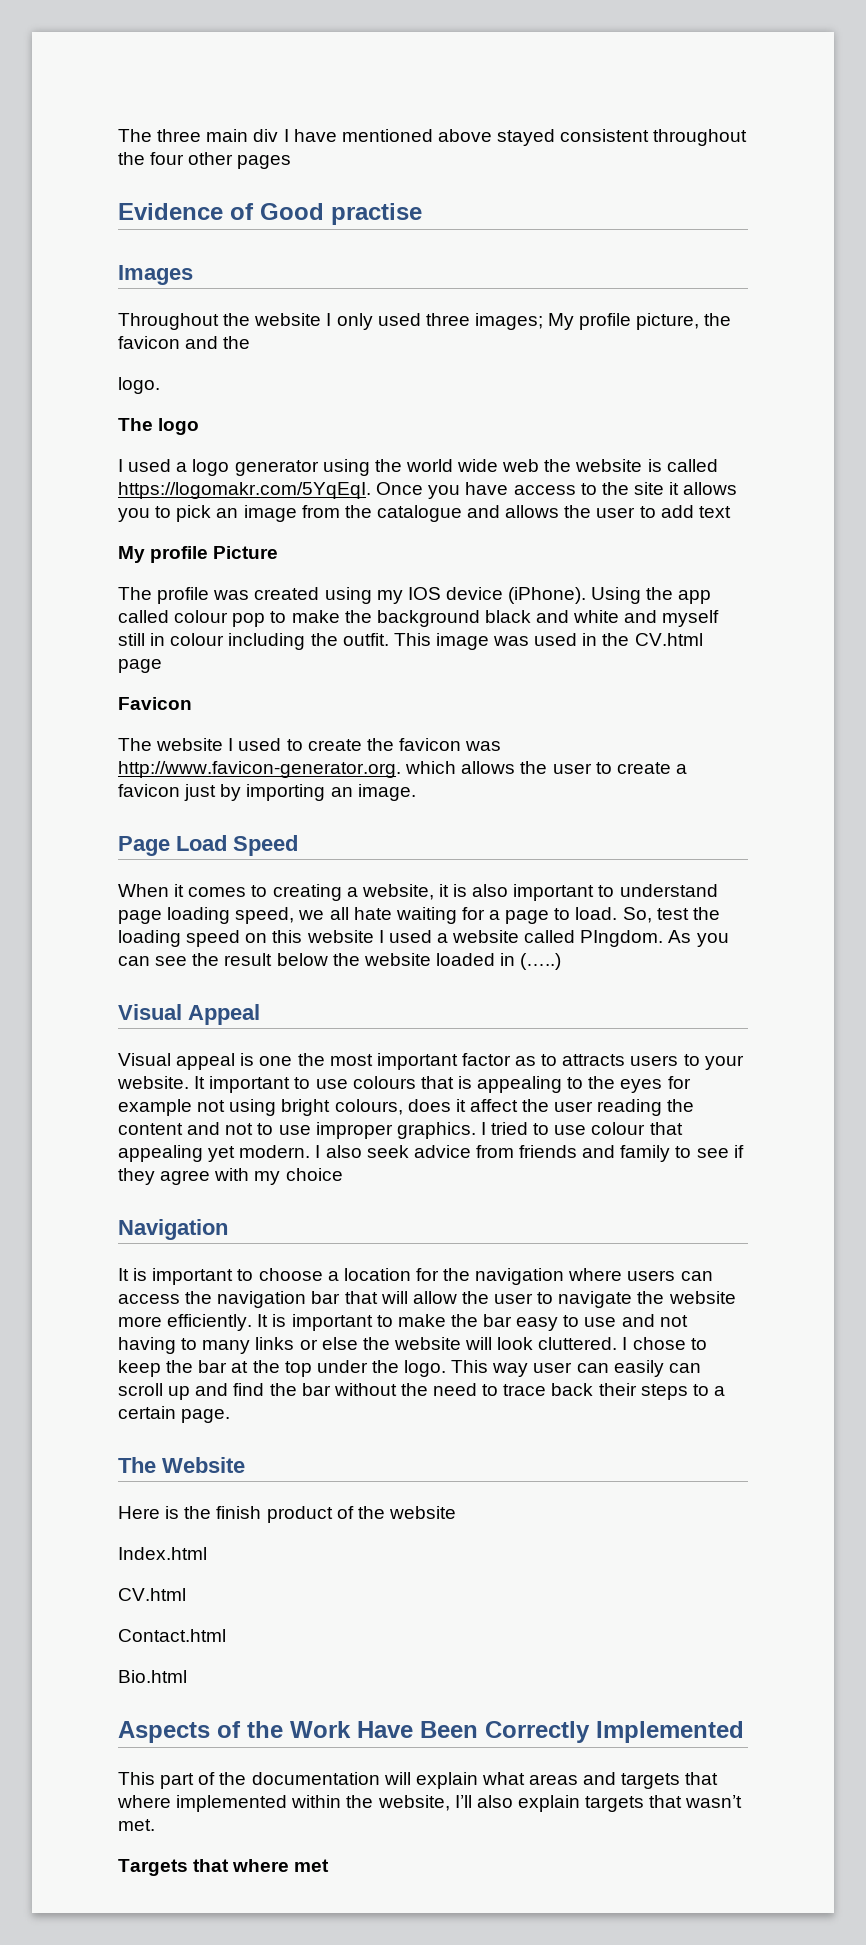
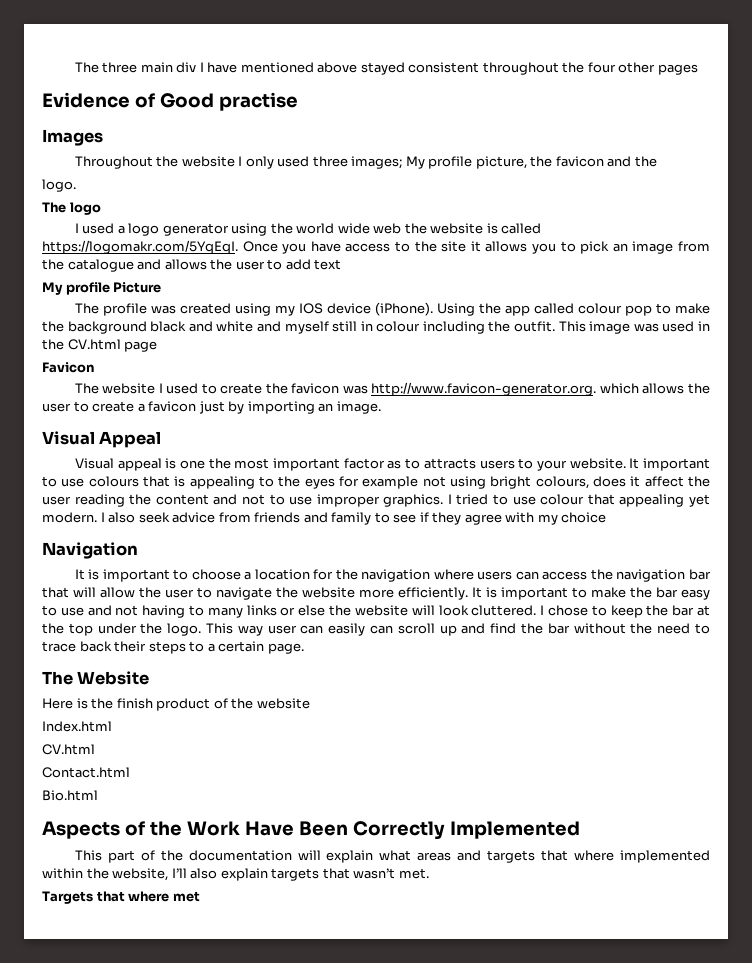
[118,835,298,856] [118,884,718,901] [118,907,720,924] [118,930,729,947] [118,953,562,970] // Page Load Speed // When it comes to creating a website, it is also important to understand page loading speed, we all hate waiting for a page to load. So, test the loading speed on this website I used a website called PIngdom. As you can see the result below the website loaded in (…..) -> (381, 407) none

